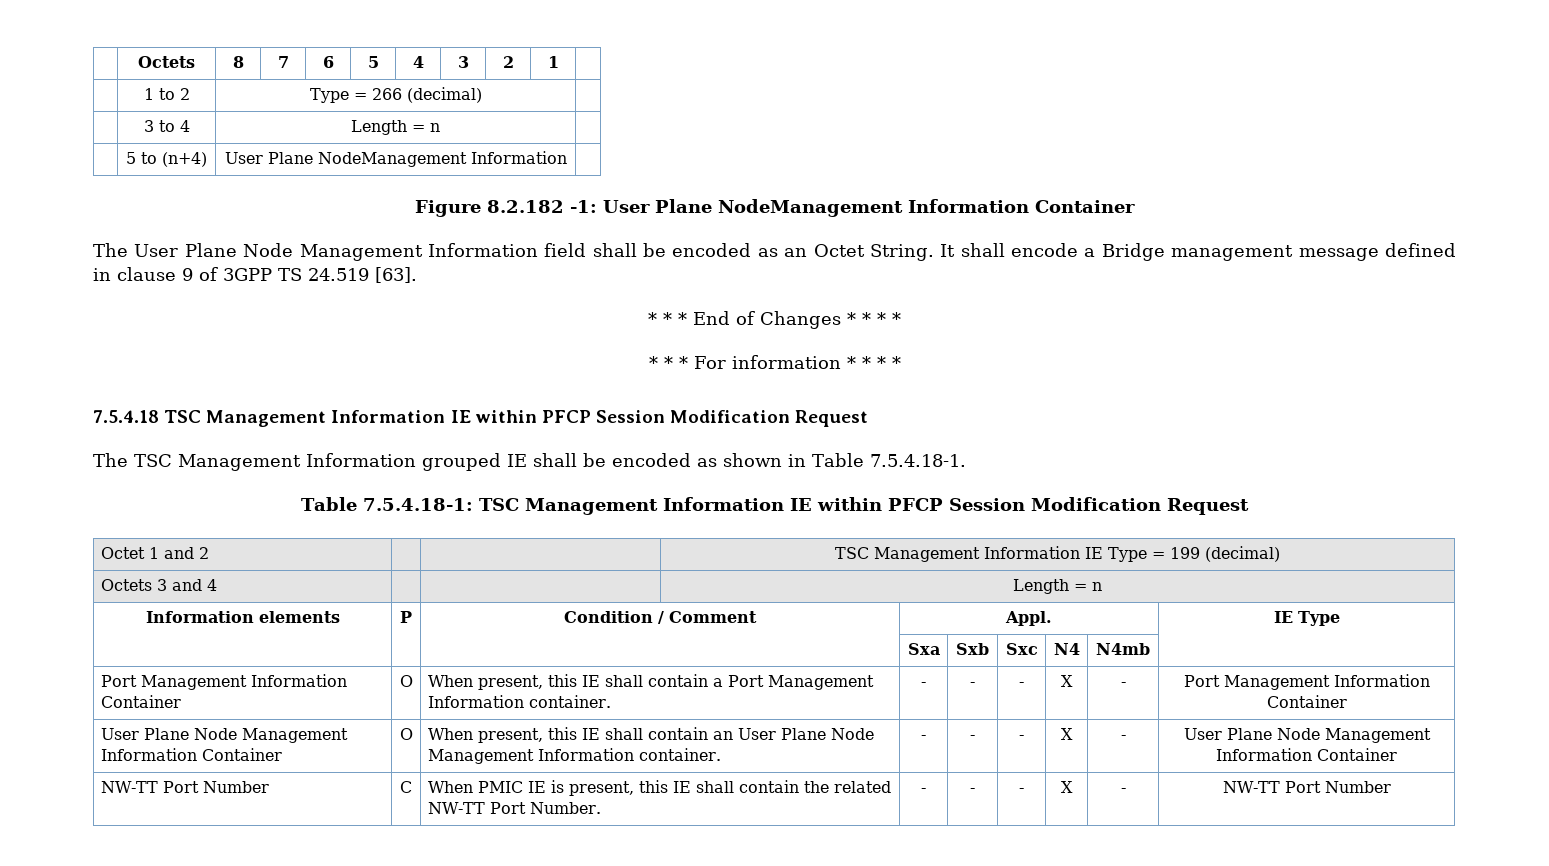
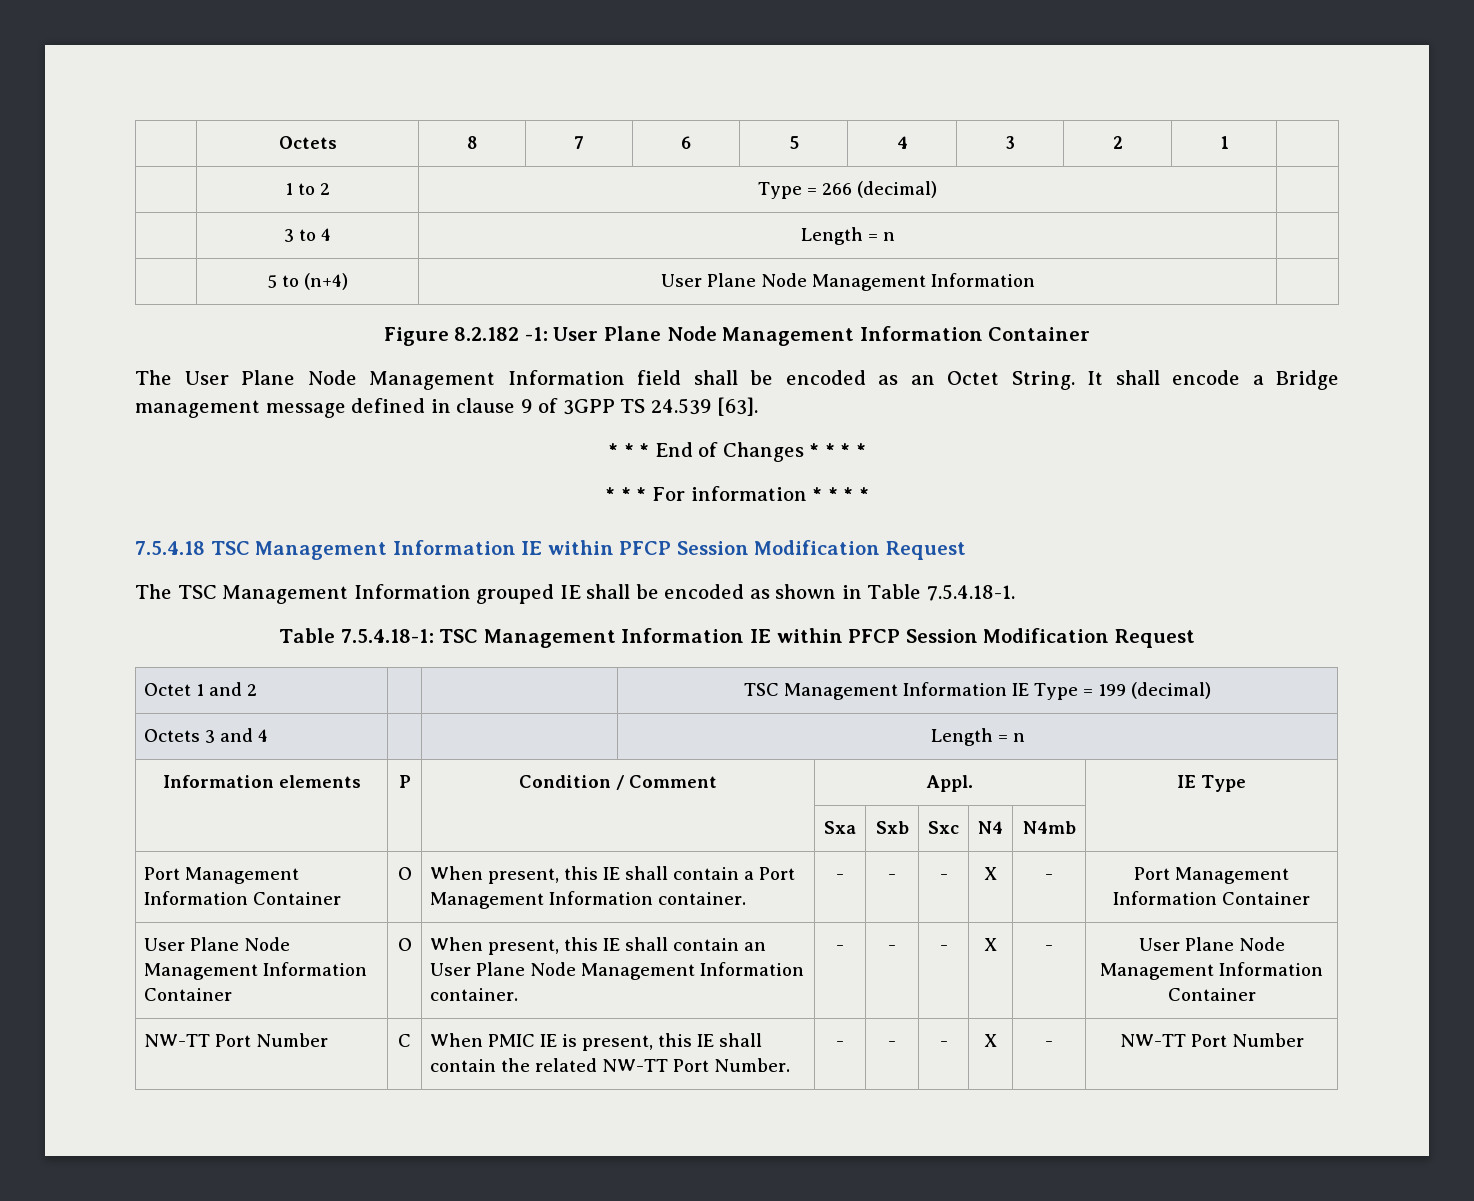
[317,152,467,167] NodeManagement -> [760,273,926,291] Node Management
[718,199,903,217] NodeManagement -> [666,326,855,346] Node Management
[308,268,369,281] 24.519 -> [650,398,712,415] 24.539

